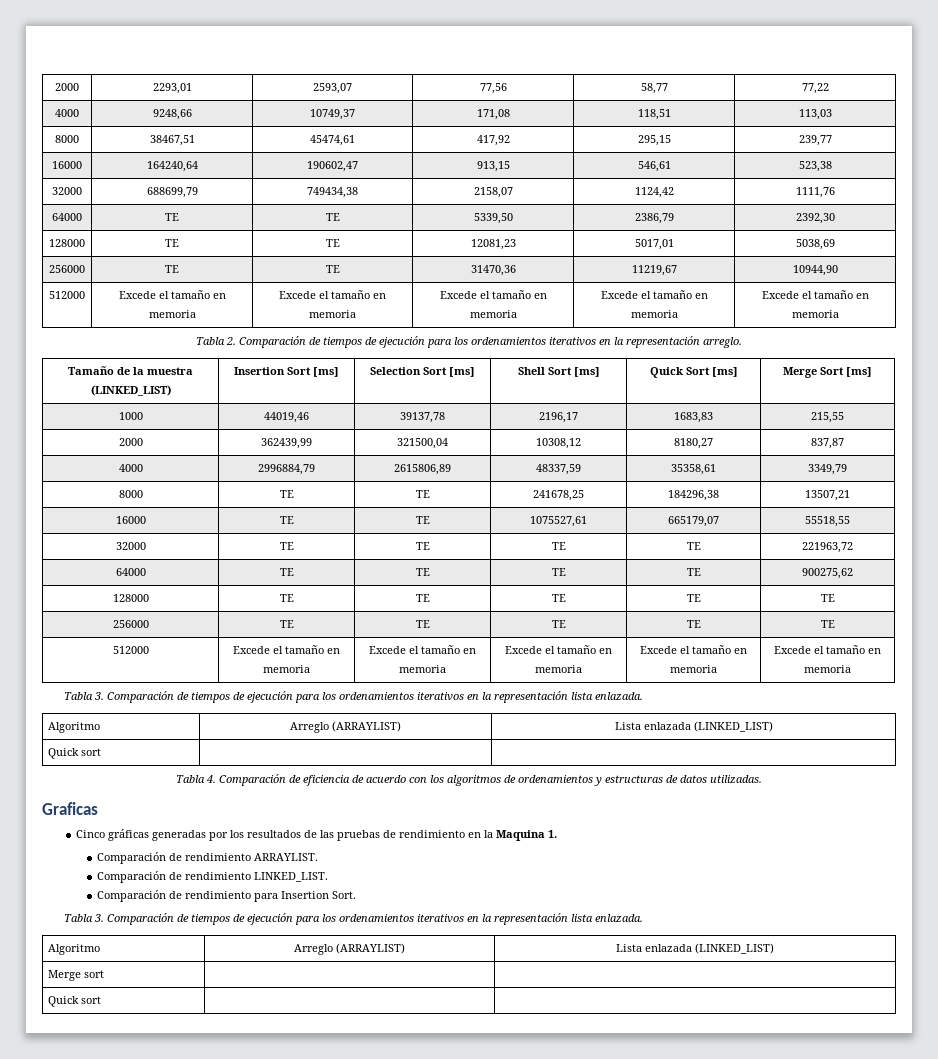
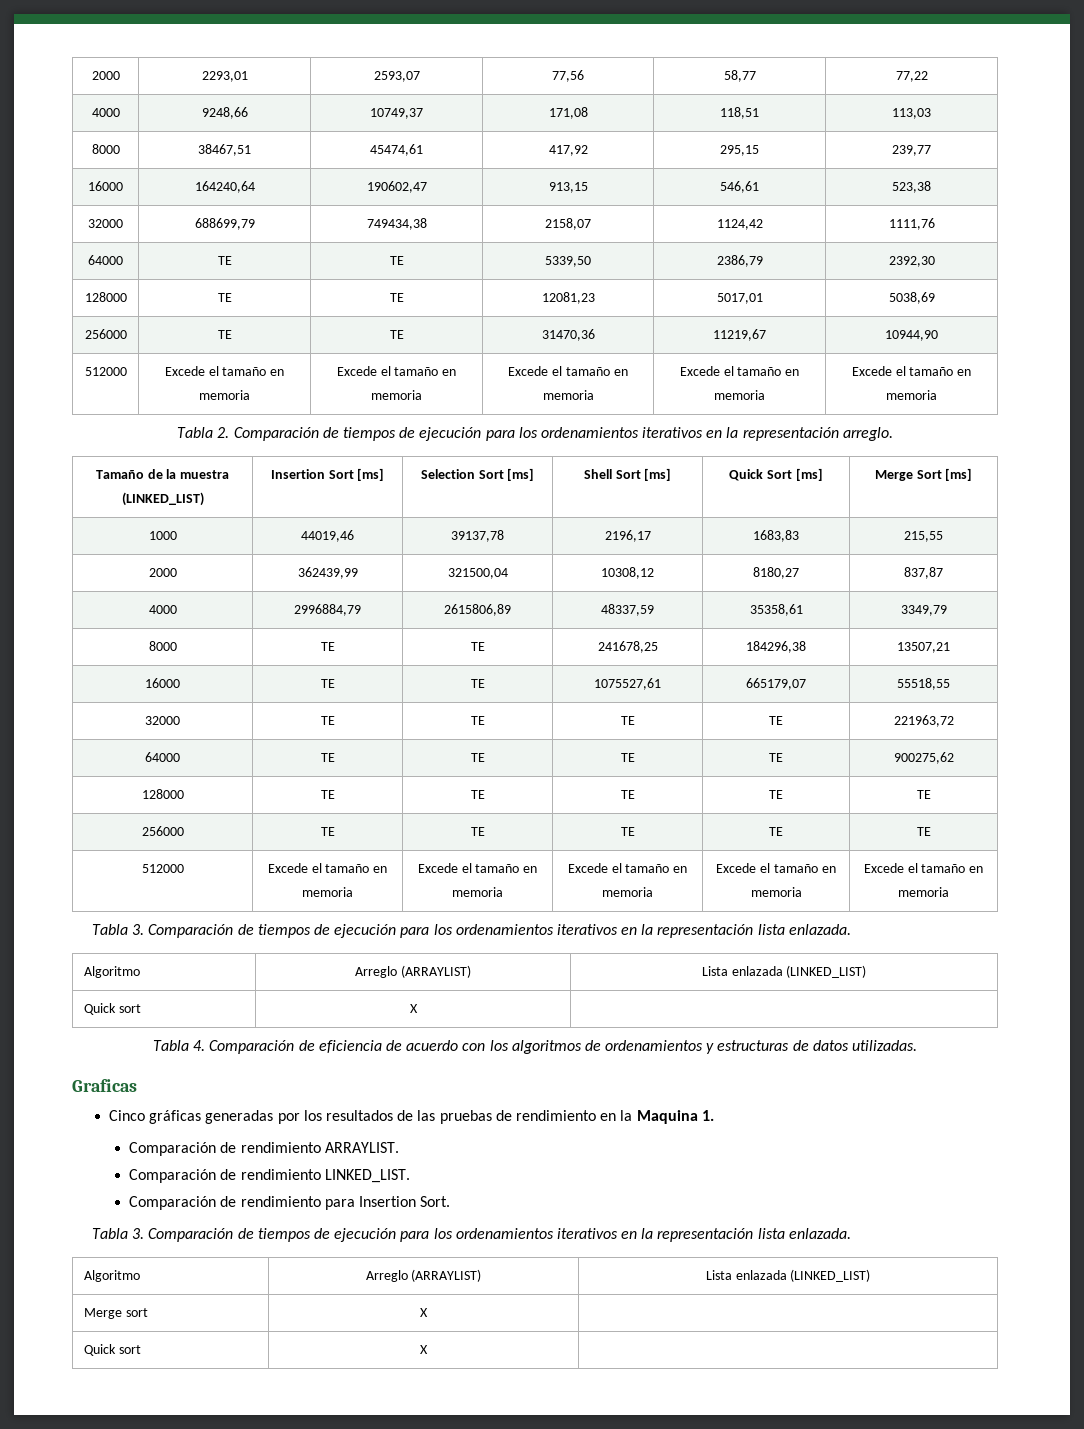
(102, 752) none -> [409,1004,418,1013] X
[48,996,102,1007] | // Quick sort | -> [420,1308,428,1317] [83,1344,141,1356] [420,1345,428,1354] X | // Quick sort | X

